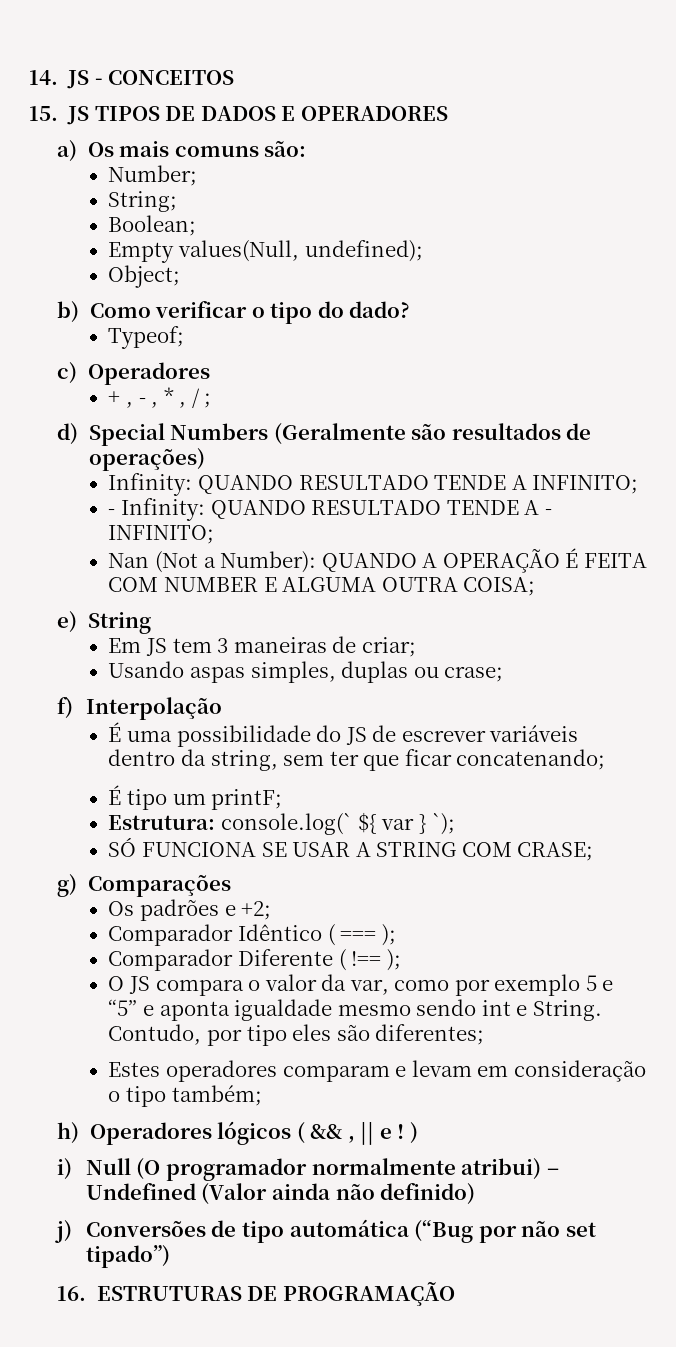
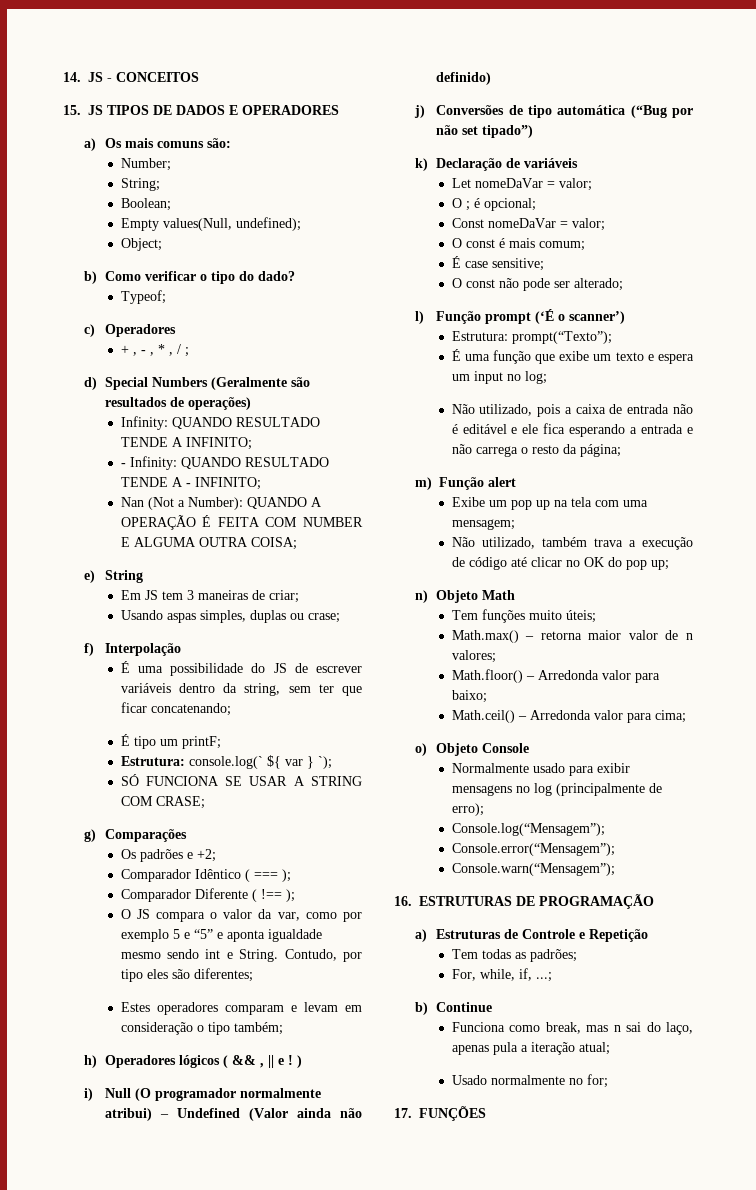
[57,1281,455,1306] 16. ESTRUTURAS DE PROGRAMAÇÃO -> [415,158,579,171] [451,178,592,191] [451,198,536,211] [451,218,605,231] [451,238,585,251] [451,256,544,271] [451,278,623,291] [415,309,626,324] [451,331,612,344] [451,349,694,364] [451,371,547,384] [451,404,693,417] [451,423,693,437] [451,444,621,457] [415,477,517,490] [451,497,648,510] [451,519,515,530] [451,537,693,550] [451,557,669,570] [415,590,516,603] [451,609,596,623] [451,630,693,643] [451,650,496,663] [451,669,660,683] [451,690,487,703] [451,710,686,723] [415,743,530,756] [451,763,630,776] [451,783,662,796] [451,803,484,816] [451,823,605,836] [451,843,615,856] [451,863,615,876] [394,894,654,909] [415,929,649,942] [451,949,577,962] [451,968,552,982] [415,1002,493,1015] [451,1022,693,1035] [451,1042,610,1055] [451,1074,608,1088] [394,1106,486,1121] k) Declaração de variáveis // Let nomeDaVar = valor; // O ; é opcional; // Const nomeDaVar = valor; // O const é mais comum; // É case sensitive; // O const não pode ser alterado; // l) Função prompt (‘É o scanner’) // Estrutura: prompt(“Texto”); // É uma função que exibe um texto e espera um input no log; // Não utilizado, pois a caixa de entrada não é editável e ele fica esperando a entrada e não carrega o resto da página; // m) Função alert // Exibe um pop up na tela com uma mensagem; // Não utilizado, também trava a execução de código até clicar no OK do pop up; // n) Objeto Math // Tem funções muito úteis; // Math.max() – retorna maior valor de n valores; // Math.floor() – Arredonda valor para baixo; // Math.ceil() – Arredonda valor para cima; // o) Objeto Console // Normalmente usado para exibir mensagens no log (principalmente de erro); // Console.log(“Mensagem”); // Console.error(“Mensagem”); // Console.warn(“Mensagem”); // 16. ESTRUTURAS DE PROGRAMAÇÃO // a) Estruturas de Controle e Repetição // Tem todas as padrões; // For, while, if, ...; // b) Continue // Funciona como break, mas n sai do laço, apenas pula a iteração atual; // Usado normalmente no for; // 17. FUNÇÕES

